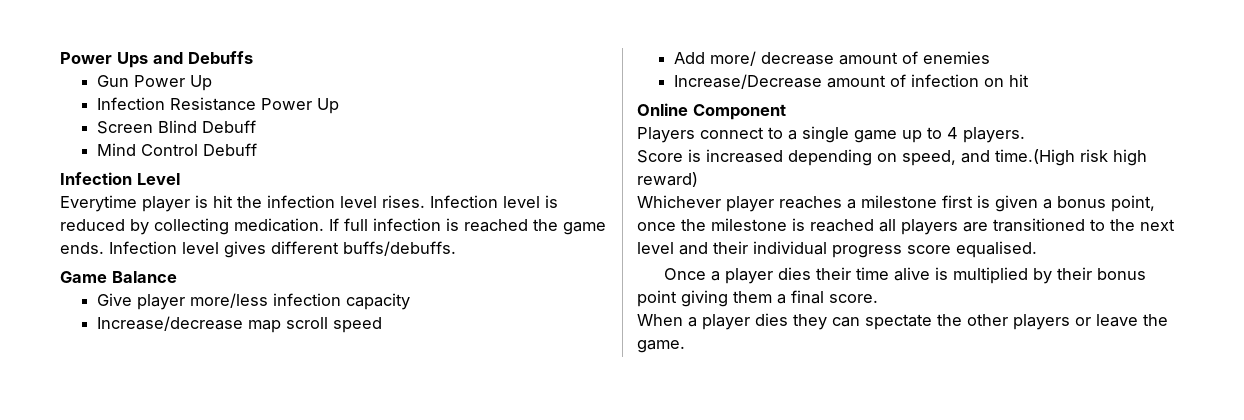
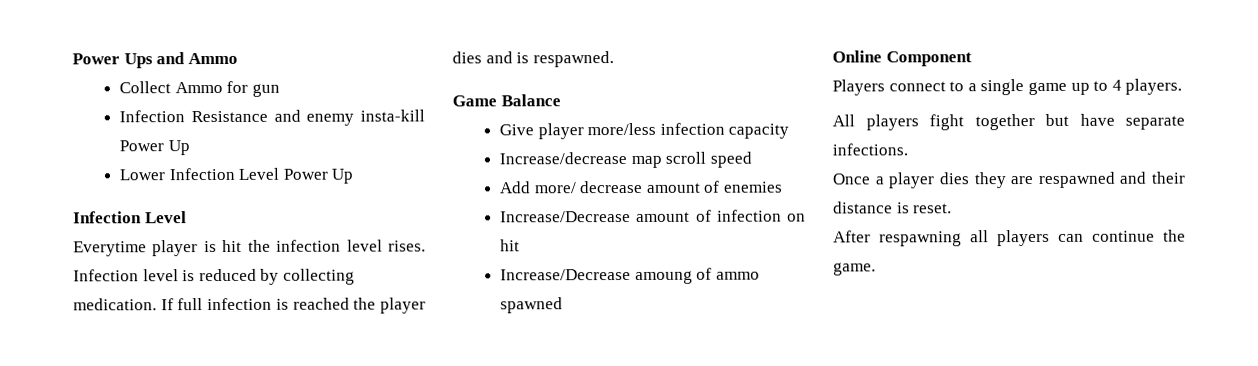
[188,51,253,64] [97,75,213,91] [97,97,340,114] [97,120,257,134] [97,143,258,156] Debuffs // Gun Power Up // Infection Resistance Power Up // Screen Blind Debuff // Mind Control Debuff -> [187,52,238,65] [119,80,280,97] [119,109,425,126] [119,140,190,156] [119,167,355,184] Ammo // Collect Ammo for gun // Infection Resistance and enemy insta-kill Power Up // Lower Infection Level Power Up
[563,222,606,235] [60,241,456,258] game ends. Infection level gives different buffs/debuffs. -> [380,297,426,314] [452,51,614,68] player dies and is respawned.
(1030, 80) none -> [500,267,760,284] [500,297,564,314] // Increase/Decrease amoung of ammo spawned
[637,149,1147,166] [637,172,698,187] [637,195,1155,212] [637,218,1175,235] [637,241,1037,258] [663,267,1146,284] [637,290,878,307] [637,313,1138,330] Score is increased depending on speed, and time.(High risk high reward) // Whichever player reaches a milestone first is given a bonus point, once the milestone is reached all players are transitioned to the next level and their individual progress score equalised. // Once a player dies their time alive is multiplied by their bonus point giving them a final score. // When a player dies they can spectate the other players or leave -> [832,113,1185,131] [832,143,908,156] [832,171,1186,189] [833,201,953,214] [833,229,1155,247] All players fight together but have separate infections. // Once a player dies they are respawned and their distance is reset. // After respawning all players can continue

